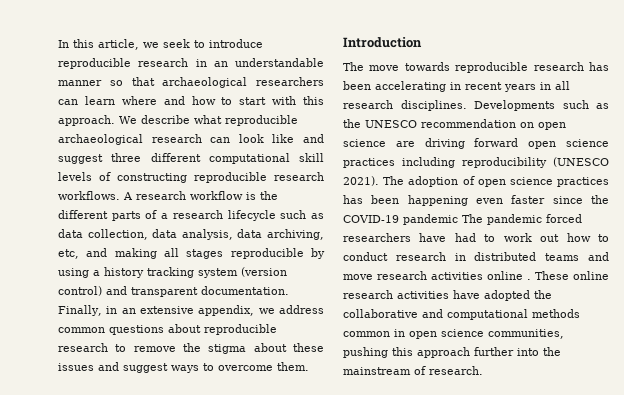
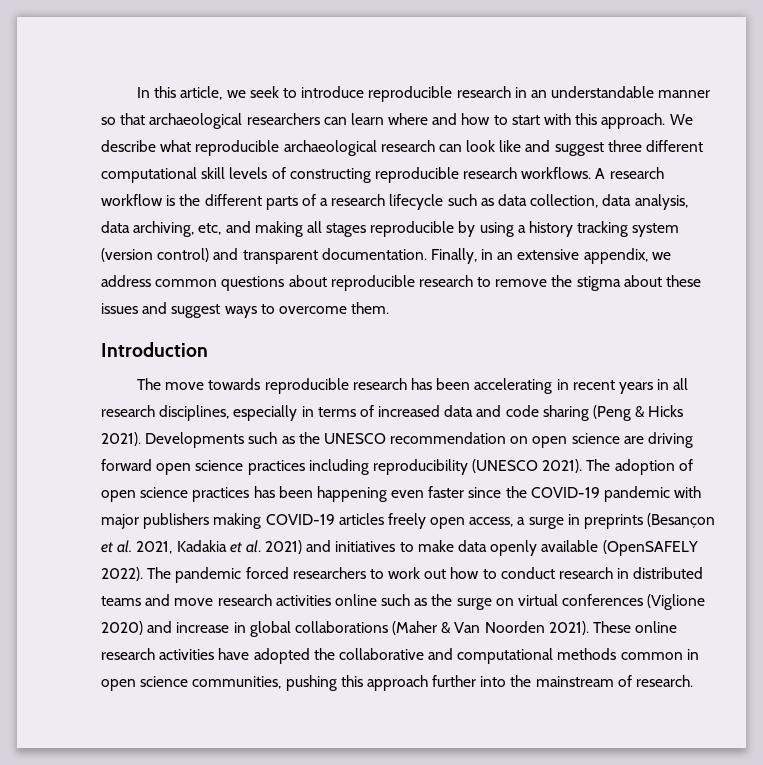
[400,100,467,111] disciplines. -> [159,405,684,421] [101,432,141,446] disciplines, especially in terms of increased data and code sharing (Peng & Hicks 2021).
(458, 219) none -> [674,486,702,498] [101,513,716,529] [101,540,698,556] [101,567,143,581] with major publishers making COVID-19 articles freely open access, a surge in preprints (Besançon et al. 2021, Kadakia et al. 2021) and initiatives to make data openly available (OpenSAFELY 2022).
[419,233,476,242] have had -> (366, 573) none
[527,279,531,280] . -> [381,594,706,610] [101,621,589,637] such as the surge on virtual conferences (Viglione 2020) and increase in global collaborations (Maher & Van Noorden 2021).

